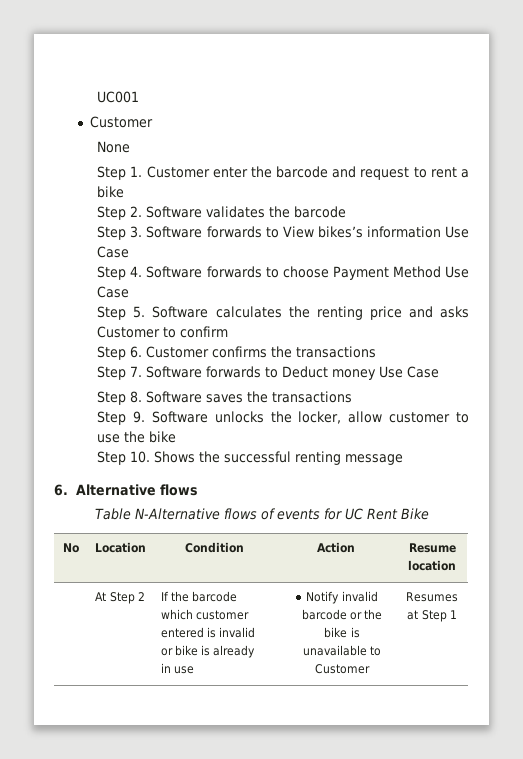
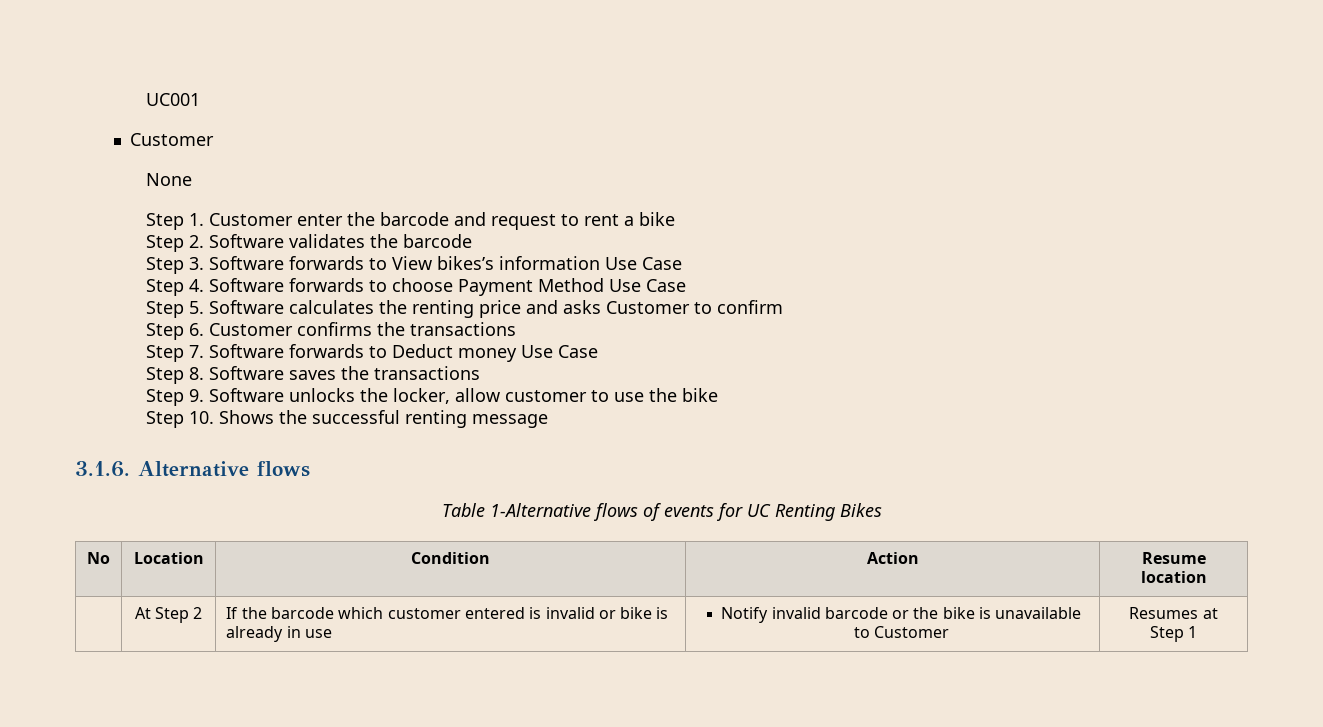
[54,484,68,496] 6. -> [75,461,130,477] 3.1.6.
[134,508,220,520] N-Alternative -> [489,503,591,517] 1-Alternative
[366,508,429,520] Rent Bike -> [774,503,882,521] Renting Bikes

